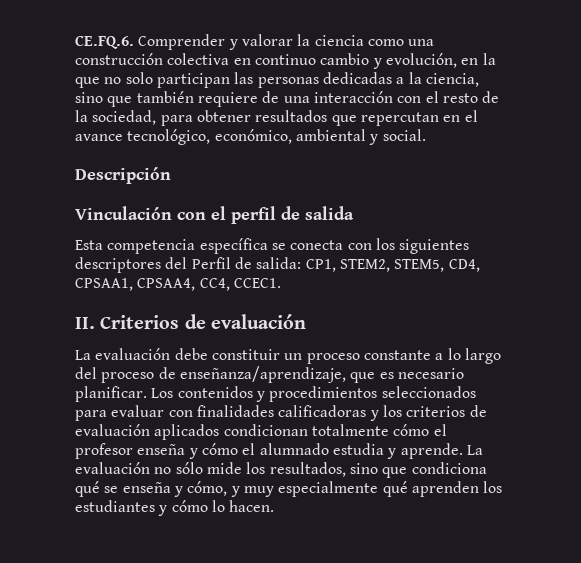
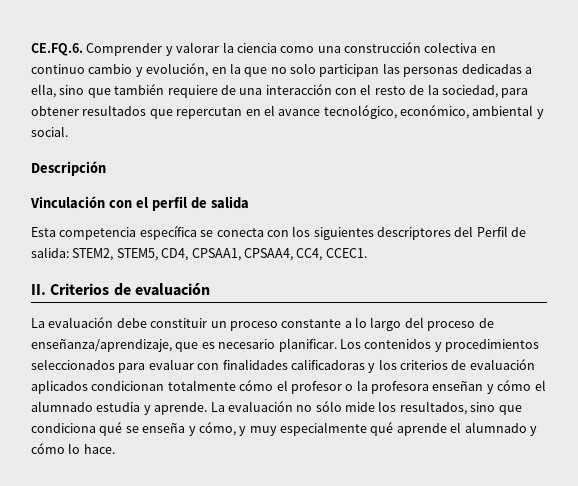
[408,72,479,87] la ciencia, -> [31,84,56,98] ella,
[305,259,336,272] CP1, -> (69, 252) none
[137,444,186,455] enseña -> [345,380,484,394] o la profesora enseñan
[411,481,503,497] [75,500,155,512] aprenden los estudiantes -> [396,422,527,436] aprende el alumnado
[229,500,275,512] hacen. -> [83,444,115,454] hace.

